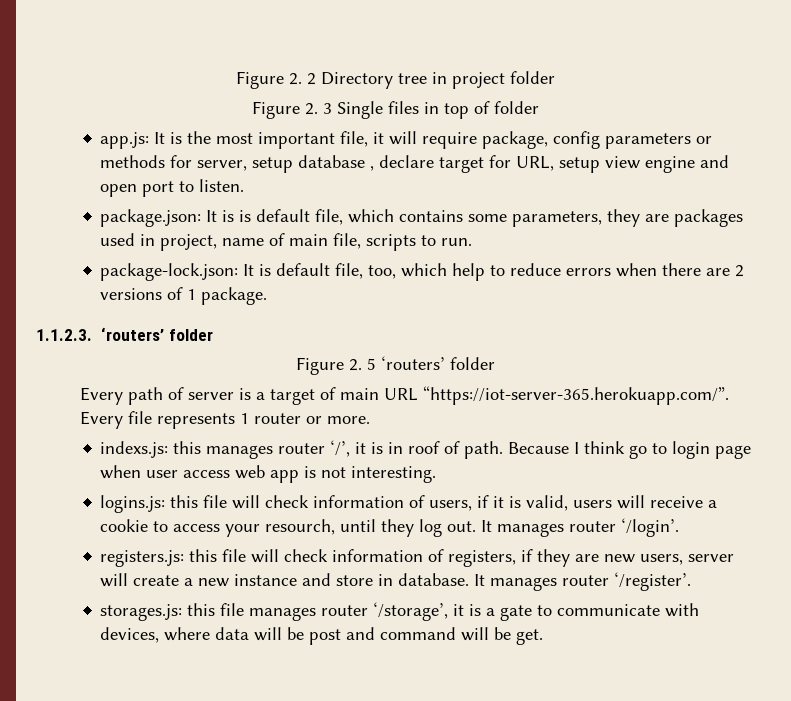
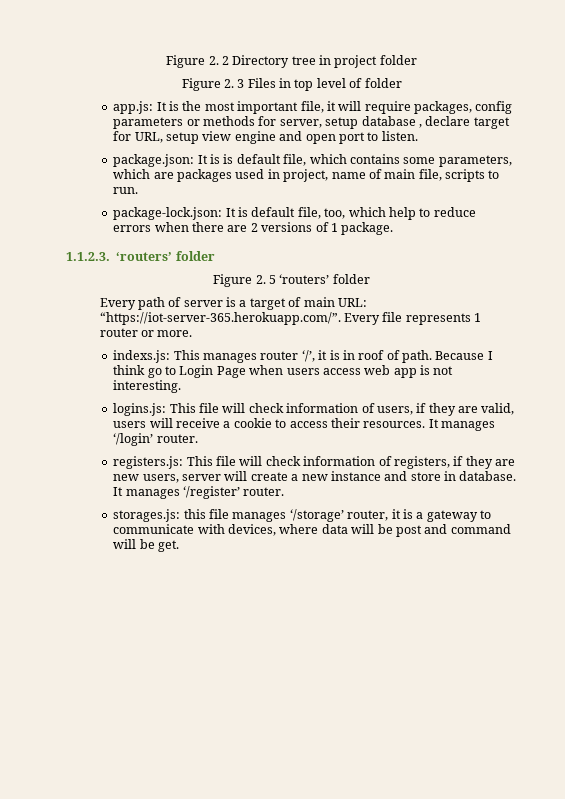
[337,101,419,119] Single files -> [247,78,276,88] Files
(469, 111) none -> [316,78,346,88] level
[482,131,549,149] package, -> [414,101,473,114] packages,
[607,209,641,227] they -> [113,169,151,179] which
[383,388,418,401] URL -> [337,298,367,307] URL:
[173,441,202,454] this -> [173,350,200,360] This
[672,441,752,459] [100,465,179,479] login page when user -> [179,365,320,378] Login Page when users
[170,495,199,508] this -> [169,403,196,413] This
[493,496,522,508] it is -> [428,403,479,416] they are
[225,518,680,537] your resourch, until they log out. It manages router ‘/login’. -> [330,418,496,431] [113,433,198,446] their resources. It manages ‘/login’ router.
[189,549,218,562] this -> [186,456,213,466] This
[562,572,692,591] router ‘/register’. -> [183,486,285,499] ‘/register’ router.
[321,602,449,621] router ‘/storage’, -> [289,509,389,522] ‘/storage’ router,
[500,605,533,621] gate -> [426,510,478,522] gateway

